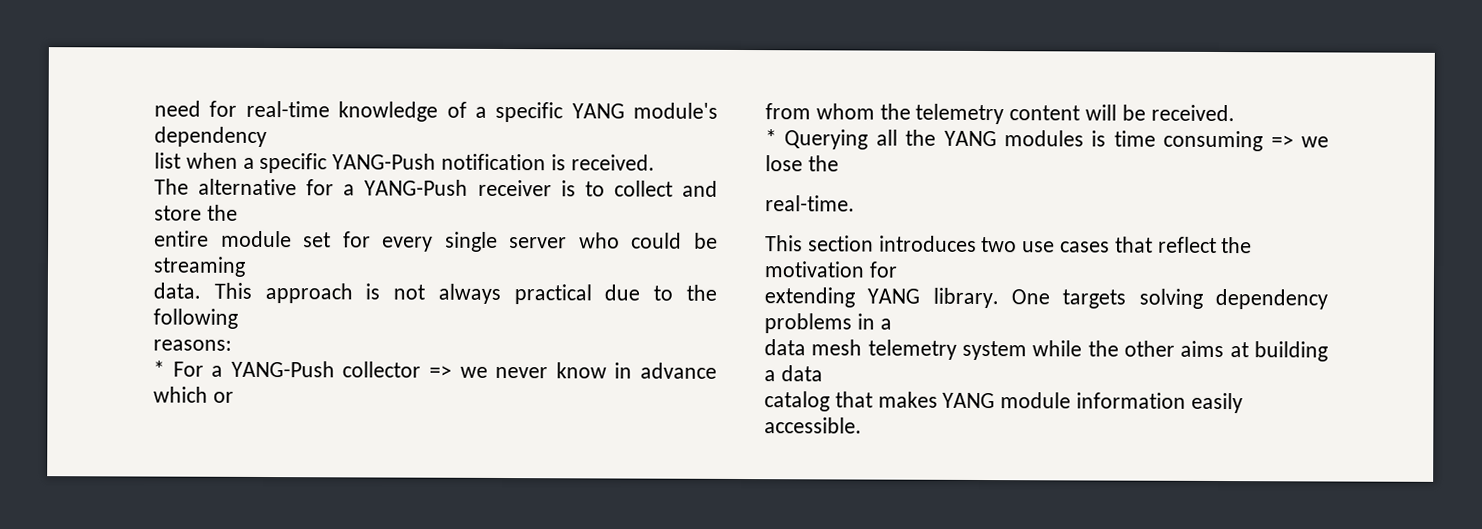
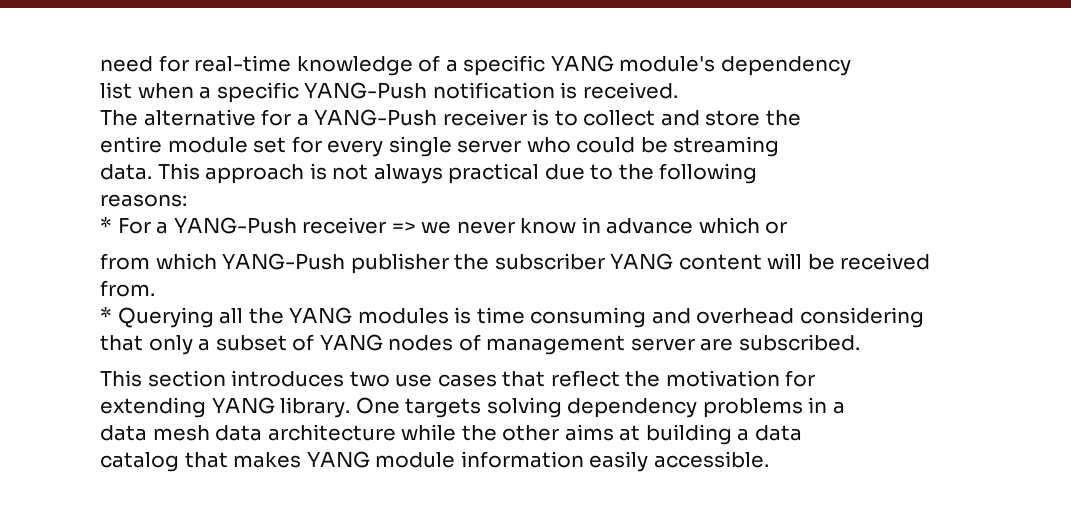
[342,361,422,378] collector -> [302,217,387,234] receiver
[815,103,1005,125] whom the telemetry -> [155,253,674,274] which YANG-Push publisher the subscriber YANG
[1150,104,1235,122] received. -> [840,253,931,270] [100,280,155,297] received from.
[1270,135,1329,148] [765,155,839,172] [765,195,855,212] => we lose the // real-time. -> [651,307,924,328] [100,334,860,355] and overhead considering that only a subset of YANG nodes of management server are subscribed.
[867,339,1027,361] telemetry system -> [215,424,396,441] data architecture

